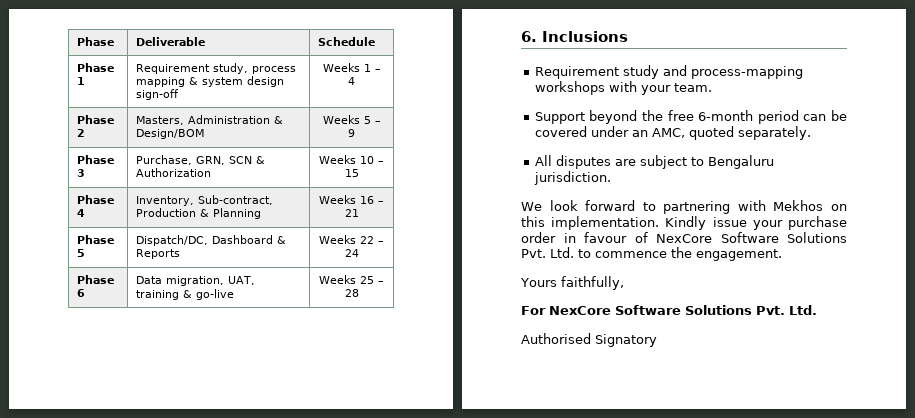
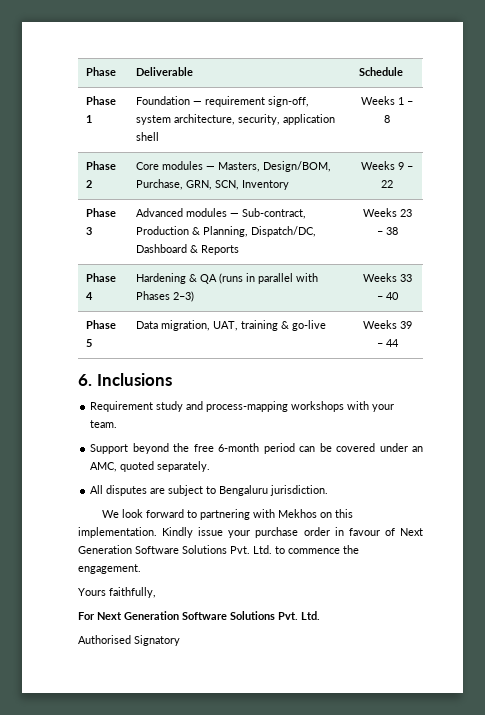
[136,63,297,74] [136,76,285,87] [136,89,180,100] Requirement study, process mapping & system design sign-off -> [135,96,309,107] [135,114,335,125] [135,132,159,141] Foundation — requirement sign-off, system architecture, security, application shell
[348,77,355,85] 4 -> [384,115,390,123] 8
[136,115,284,125] [136,129,205,139] [322,115,381,124] [348,129,355,137] [77,155,115,164] [77,169,86,177] [136,155,266,165] [136,168,212,177] [319,155,384,164] [344,169,359,177] [77,195,115,204] [77,209,86,217] [136,195,274,206] [136,208,262,219] [319,195,384,204] [344,209,359,217] [77,235,115,244] [77,249,86,257] Masters, Administration & Design/BOM | Weeks 5 – 9 // Phase 3 | Purchase, GRN, SCN & Authorization | Weeks 10 – 15 // Phase 4 | Inventory, Sub-contract, Production & Planning | Weeks 16 – 21 // Phase 5 | -> [135,161,331,172] [135,179,289,190] [361,161,413,170] [381,180,393,188] [85,208,116,217] [85,227,92,235] [135,208,306,219] [135,226,248,237] Core modules — Masters, Design/BOM, Purchase, GRN, SCN, Inventory | Weeks 9 – 22 // Phase 3 | Advanced modules — Sub-contract, Production & Planning,
[360,236,384,244] [344,249,359,257] [77,275,115,284] [77,289,86,297] 22 – 24 // Phase 6 -> [399,209,412,217] [376,227,398,235] [85,273,116,282] [85,292,93,300] [135,273,318,284] [135,291,194,302] [362,273,412,282] [376,292,399,300] [85,320,116,329] [85,339,92,347] 23 – 38 // Phase 4 | Hardening & QA (runs in parallel with Phases 2–3) | Weeks 33 – 40 // Phase 5
[360,276,384,284] [344,289,359,297] 25 – 28 -> [399,321,412,329] [376,339,399,347] 39 – 44
[656,234,712,243] NexCore -> [399,528,423,536] [78,545,132,554] Next Generation
[549,306,611,315] NexCore -> [97,611,179,620] Next Generation

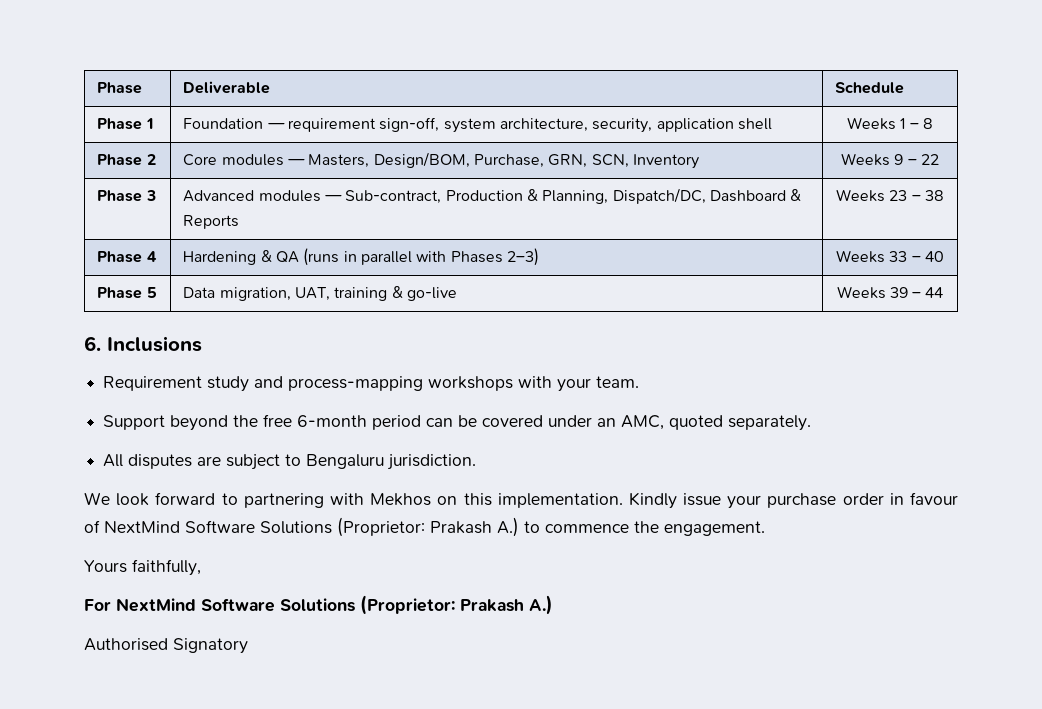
[399,528,423,536] [78,545,272,554] Next Generation Software Solutions Pvt. Ltd. -> [104,517,519,537] NextMind Software Solutions (Proprietor: Prakash A.)
[97,611,320,620] Next Generation Software Solutions Pvt. Ltd. -> [116,595,553,615] NextMind Software Solutions (Proprietor: Prakash A.)

